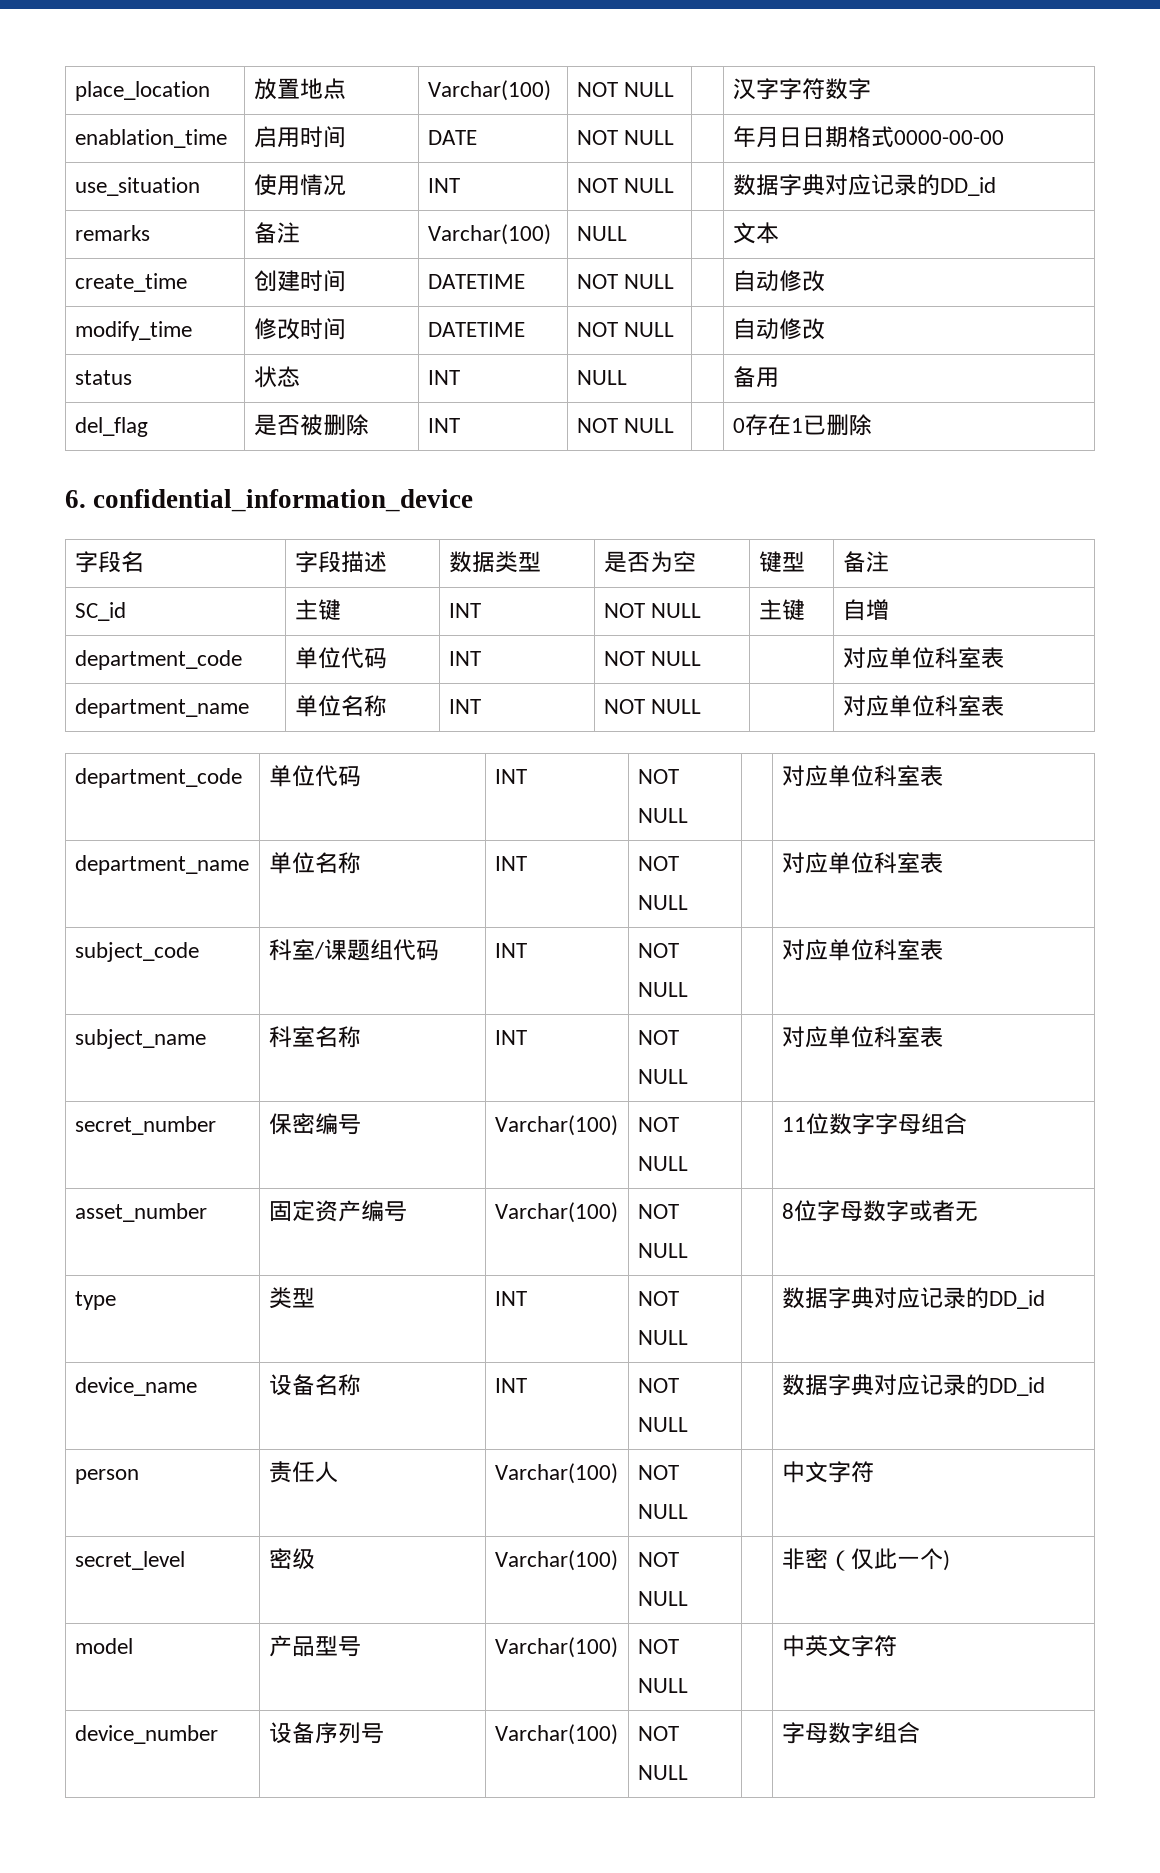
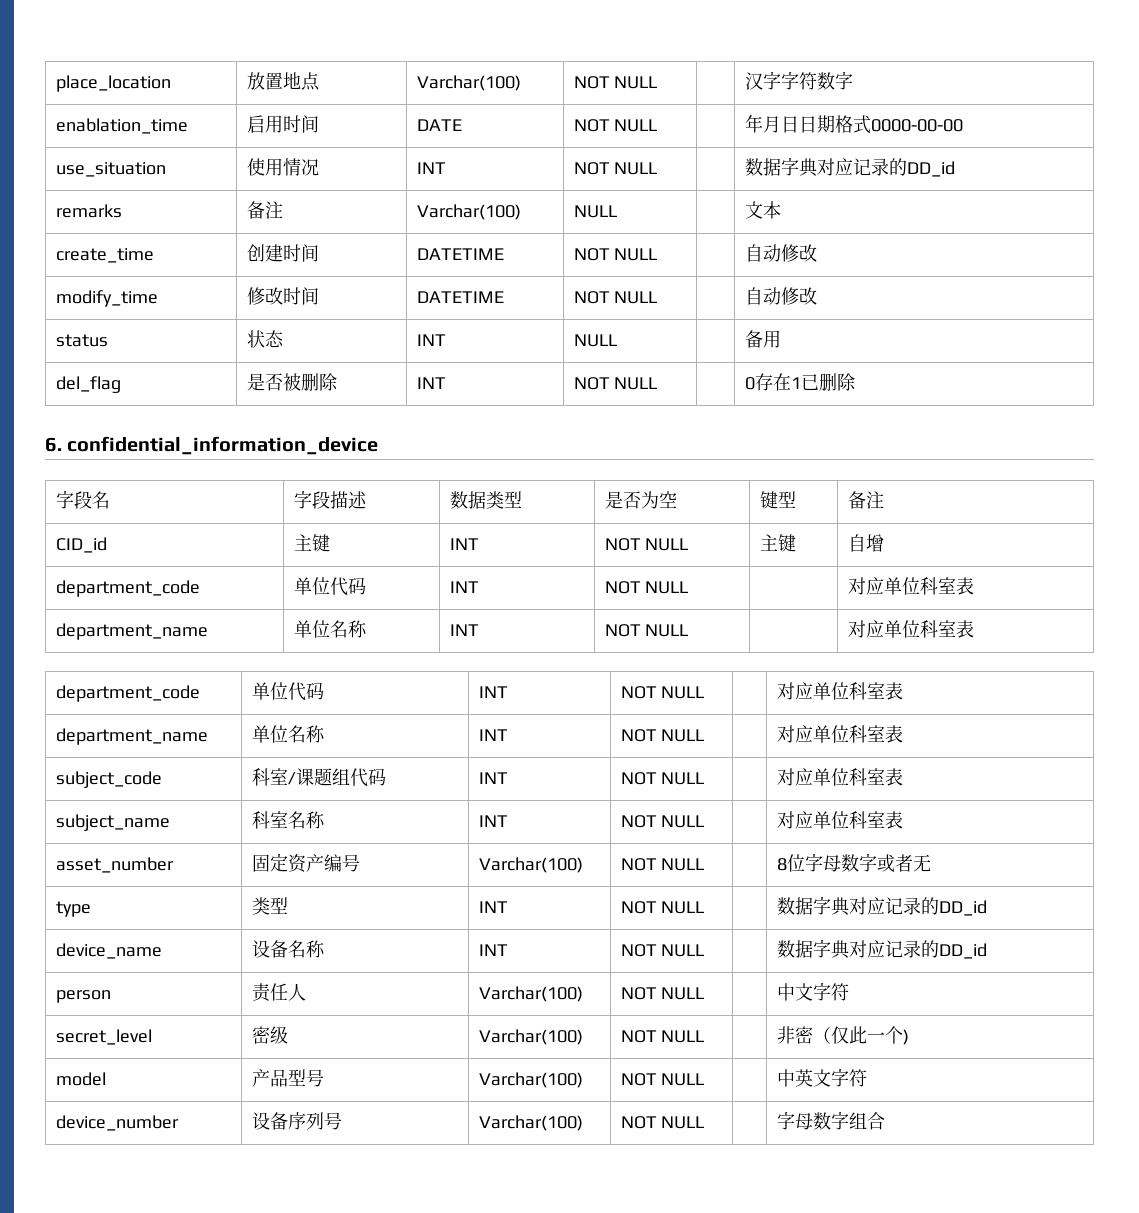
[74,602,126,621] SC_id -> [55,537,107,553] CID_id
[74,1116,216,1135] [268,1113,361,1135] [494,1115,618,1136] [637,1117,679,1132] [637,1156,688,1171] [781,1113,967,1135] // secret_number | 保密编号 | Varchar(100) | NOT NULL | | 11位数字字母组合 -> (903, 820) none

